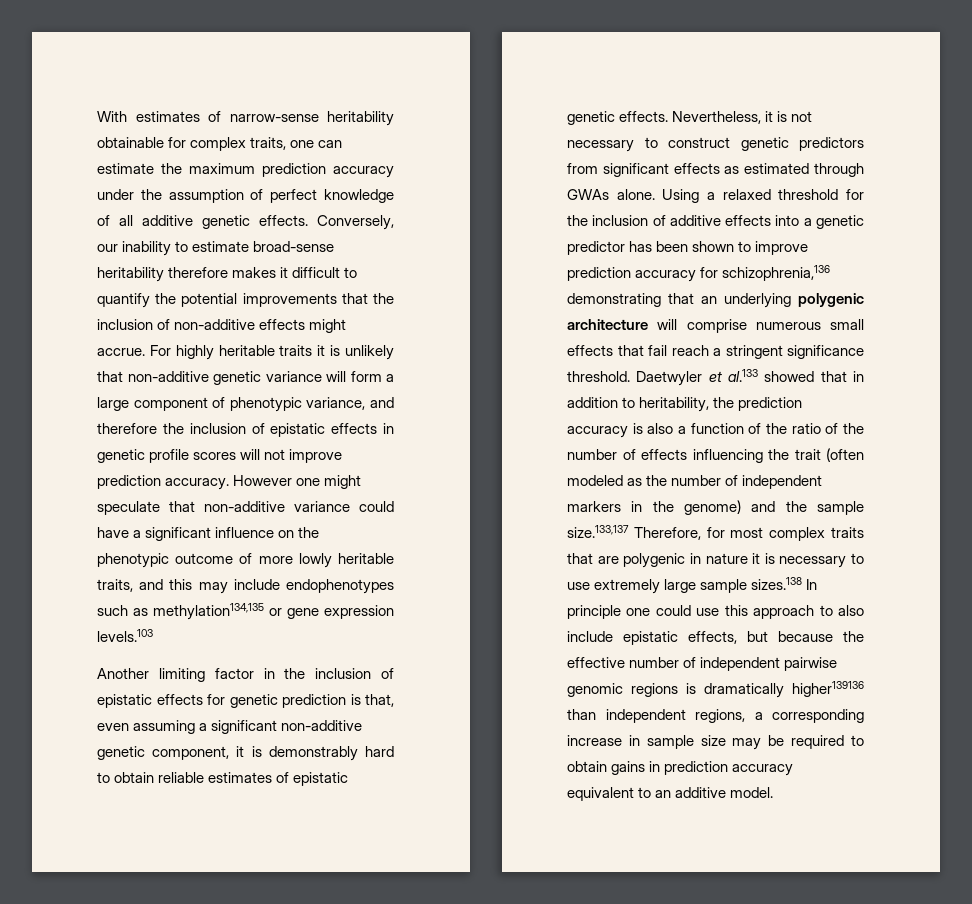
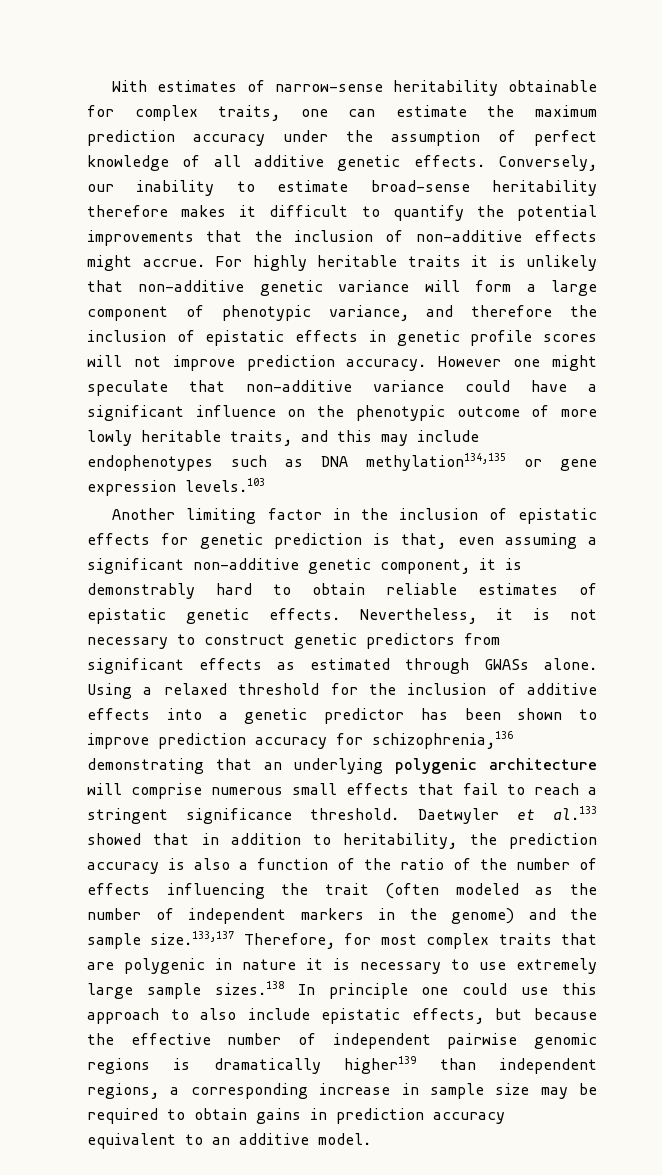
(148, 612) none -> [321,456,348,467] DNA
[567,189,609,200] GWAs -> [484,659,529,670] GWASs
(667, 350) none -> [507,784,525,795] to
[792,681,864,697] higher139136 -> [344,1056,417,1074] higher139

